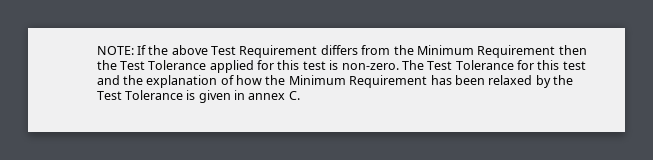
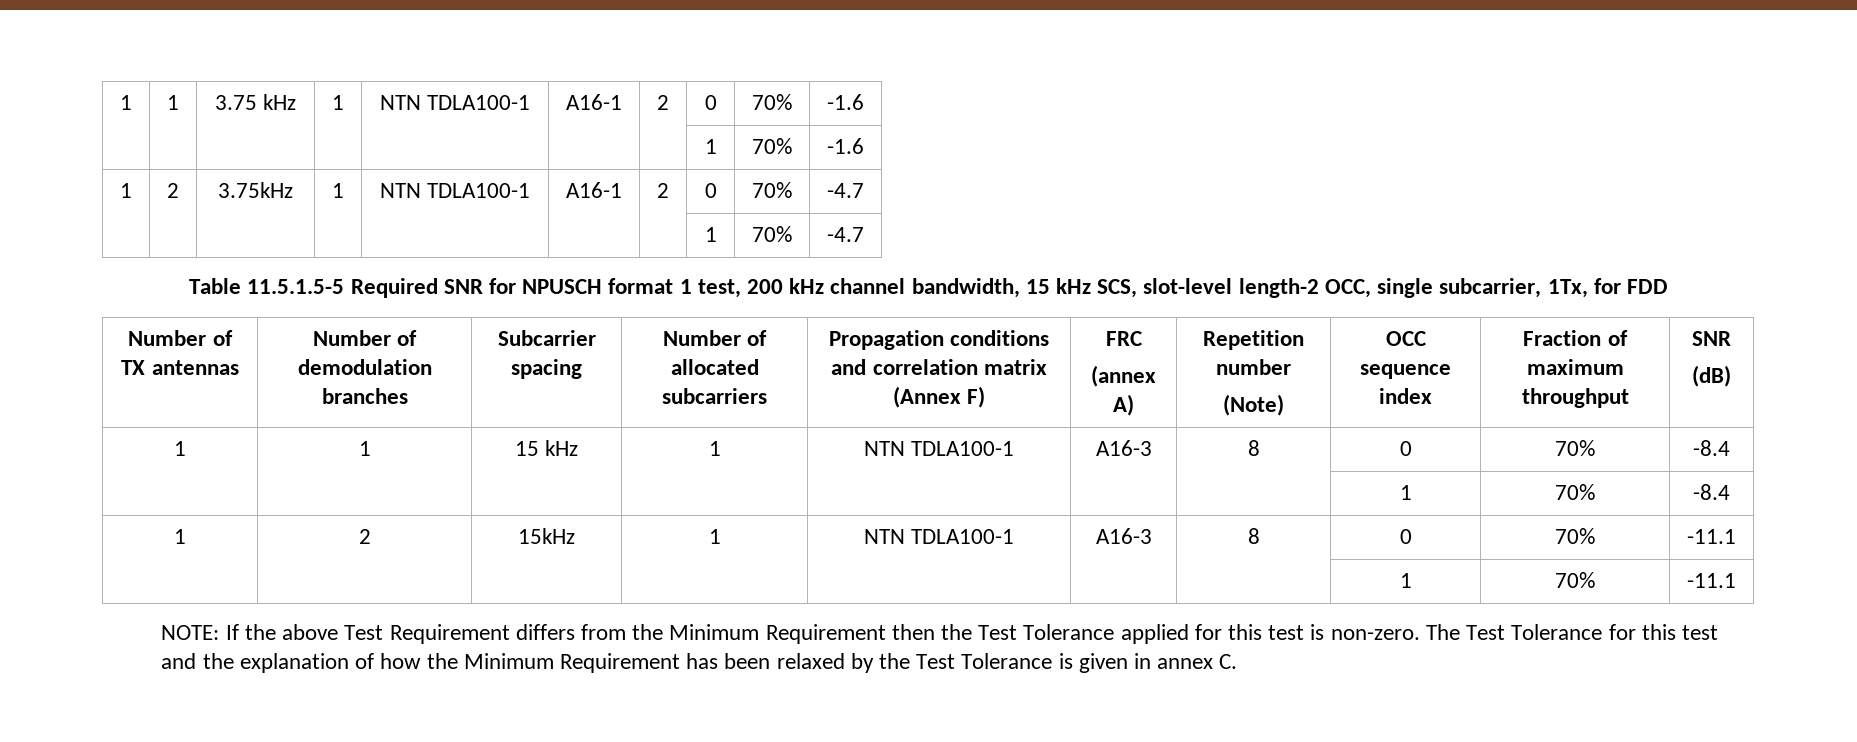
(96, 50) none -> [120,95,132,110] [167,95,179,110] [214,94,297,110] [332,95,344,110] [379,95,531,110] [566,94,622,110] [657,95,669,110] [704,95,717,110] [752,94,792,110] [827,94,864,110] [704,139,717,154] [752,138,792,154] [827,138,864,154] [120,183,132,198] [167,183,179,198] [218,182,293,198] [332,183,344,198] [379,183,531,198] [566,182,622,198] [657,183,669,198] [704,183,717,198] [752,182,792,198] [827,183,864,198] [704,227,717,242] [752,226,792,242] [827,227,864,242] [189,278,1668,298] [128,330,233,346] [121,360,239,375] [312,330,418,346] [297,359,432,375] [321,388,408,404] [497,330,596,346] [511,359,582,379] [662,330,768,346] [670,359,759,375] [662,388,767,404] [828,330,1050,350] [831,359,1047,375] [892,386,986,408] [1105,331,1142,346] [1091,365,1156,387] [1113,394,1134,416] [1203,330,1304,350] [1216,359,1291,375] [1223,394,1284,416] [1385,331,1426,346] [1360,364,1451,379] [1379,388,1432,404] [1523,330,1628,346] [1526,359,1624,375] [1521,388,1629,408] [1692,331,1731,346] [1692,365,1731,387] [174,441,186,456] [358,441,371,456] [514,440,579,456] [708,441,721,456] [863,441,1015,456] [1095,440,1152,456] [1247,440,1260,456] [1399,441,1412,456] [1555,440,1595,456] [1693,440,1730,456] [1399,485,1412,500] [1555,484,1595,500] [1693,484,1730,500] [174,529,186,544] [358,529,371,544] [518,528,575,544] [708,529,721,544] [863,529,1015,544] [1095,528,1152,544] [1247,528,1260,544] [1399,529,1412,544] [1555,528,1595,544] [1687,529,1736,544] [1399,573,1412,588] [1555,572,1595,588] [1687,573,1736,588] 1 | 1 | 3.75 kHz | 1 | NTN TDLA100-1 | A16-1 | 2 | 0 | 70% | -1.6 // | | | | | | | 1 | 70% | -1.6 // 1 | 2 | 3.75kHz | 1 | NTN TDLA100-1 | A16-1 | 2 | 0 | 70% | -4.7 // | | | | | | | 1 | 70% | -4.7 // Table 11.5.1.5-5 Required SNR for NPUSCH format 1 test, 200 kHz channel bandwidth, 15 kHz SCS, slot-level length-2 OCC, single subcarrier, 1Tx, for FDD // Number of TX antennas | Number of demodulation branches | Subcarrier spacing | Number of allocated subcarriers | Propagation conditions and correlation matrix (Annex F) | FRC // (annex A) | Repetition number // (Note) | OCC sequence index | Fraction of maximum throughput | SNR // (dB) // 1 | 1 | 15 kHz | 1 | NTN TDLA100-1 | A16-3 | 8 | 0 | 70% | -8.4 // | | | | | | | 1 | 70% | -8.4 // 1 | 2 | 15kHz | 1 | NTN TDLA100-1 | A16-3 | 8 | 0 | 70% | -11.1 // | | | | | | | 1 | 70% | -11.1 //

